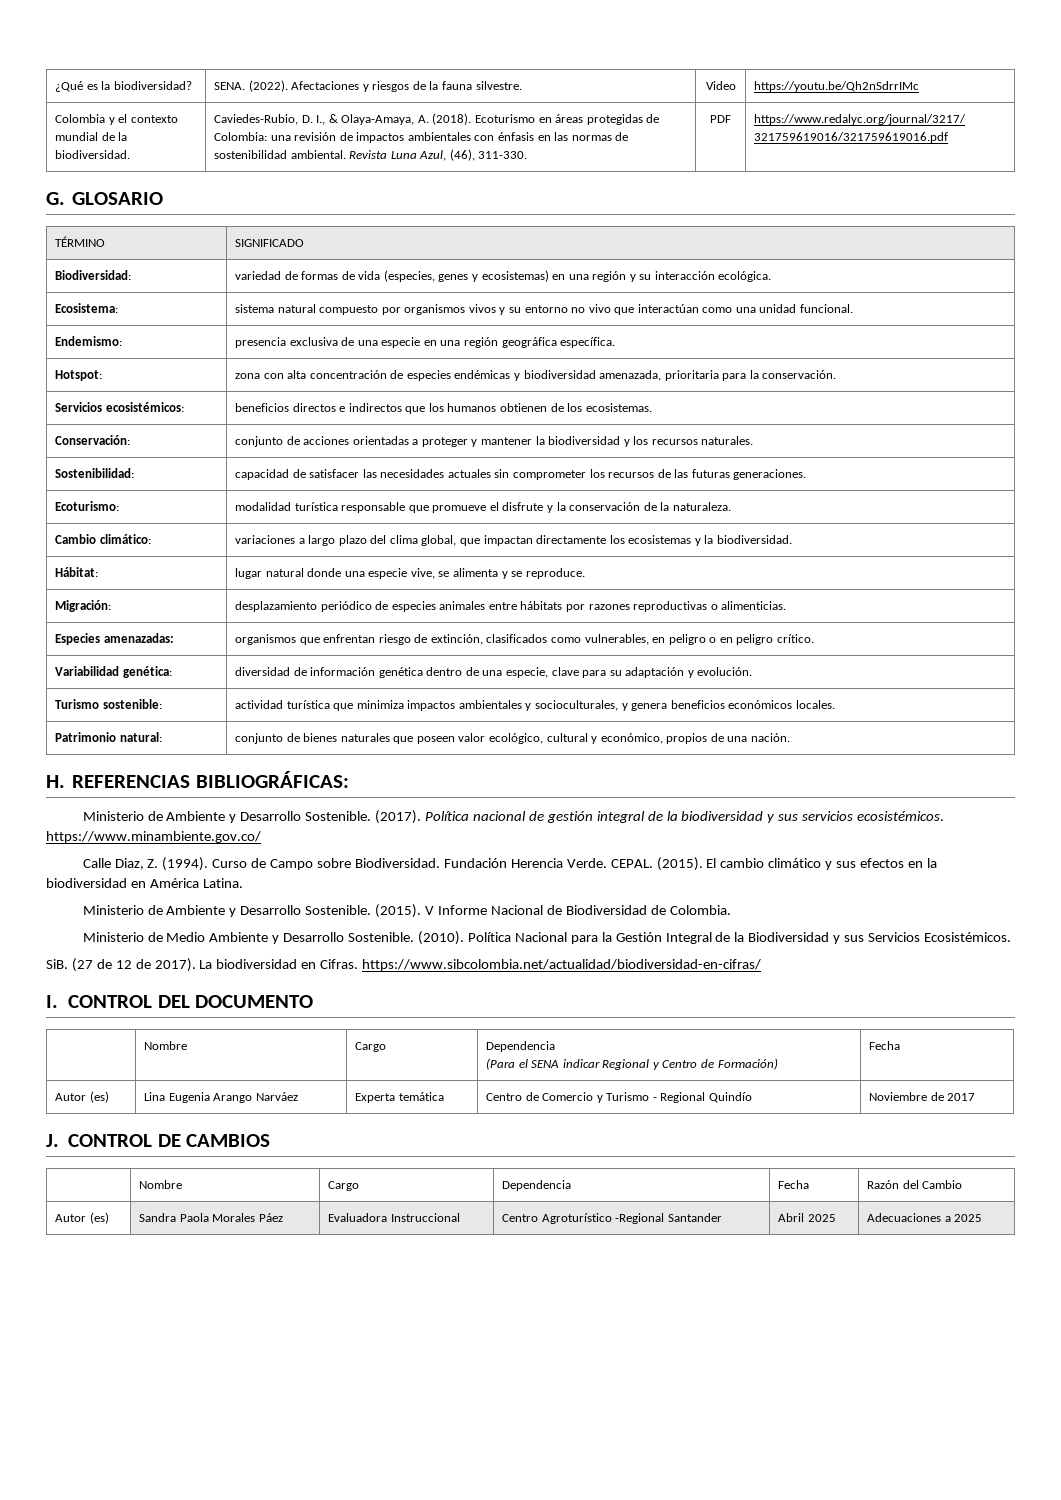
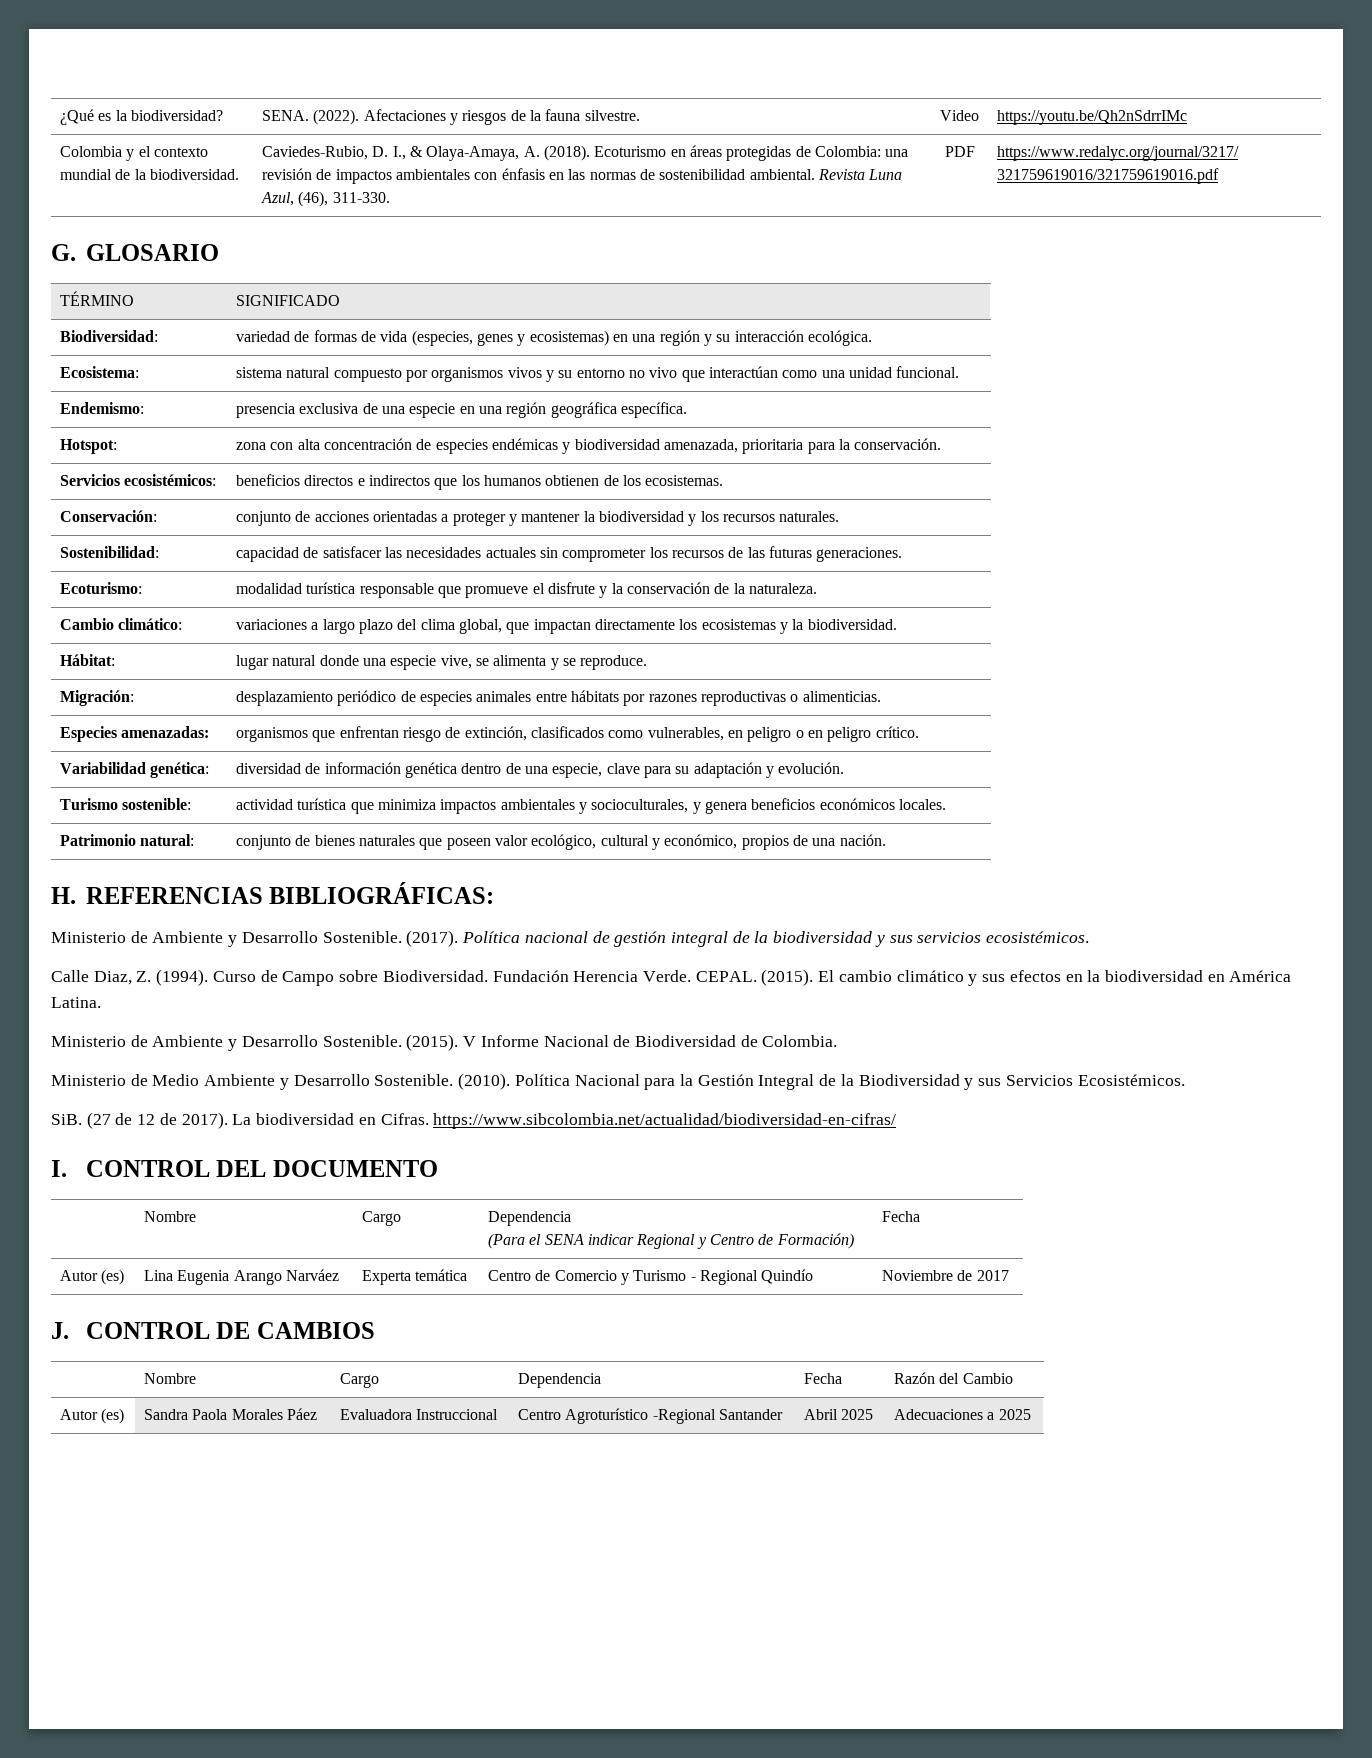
[46,831,261,843] https://www.minambiente.gov.co/ -> (1090, 937) none

